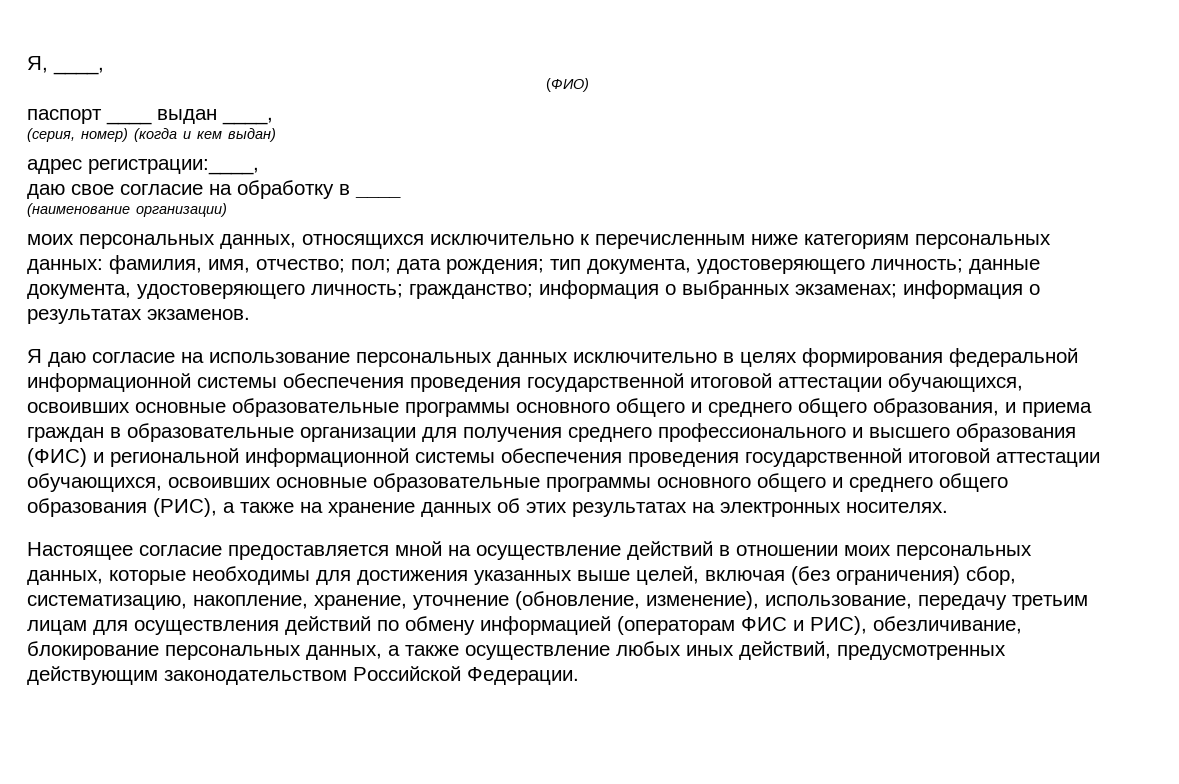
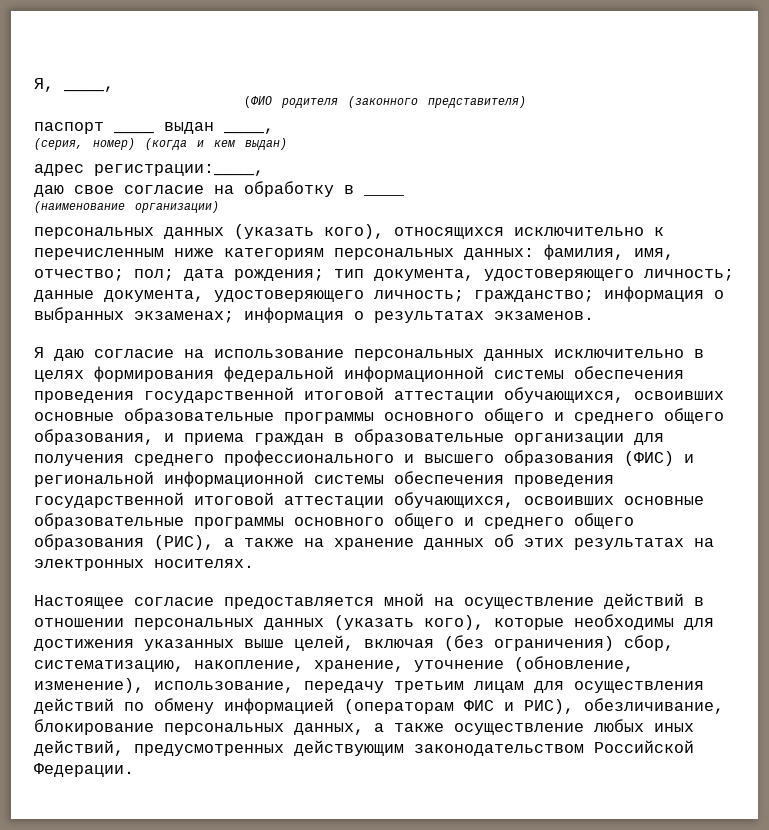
[545,78,589,92] (ФИО) -> [243,96,526,108] (ФИО родителя (законного представителя)
[27,234,296,249] моих персональных данных, -> [34,224,384,239] персональных данных (указать кого),
[844,545,1032,560] [27,570,103,585] моих персональных данных, -> [134,615,484,630] персональных данных (указать кого),

